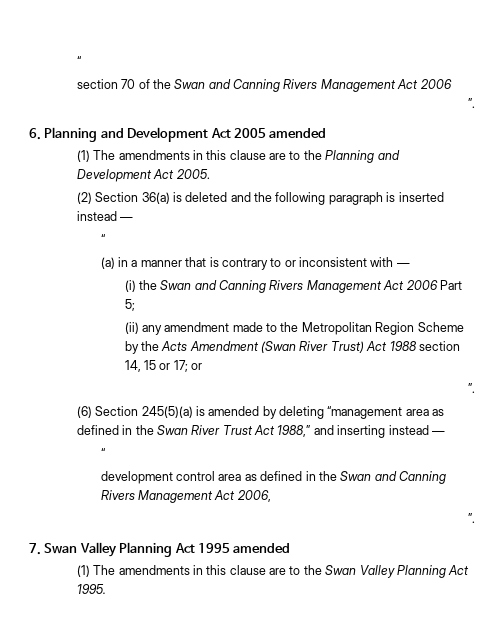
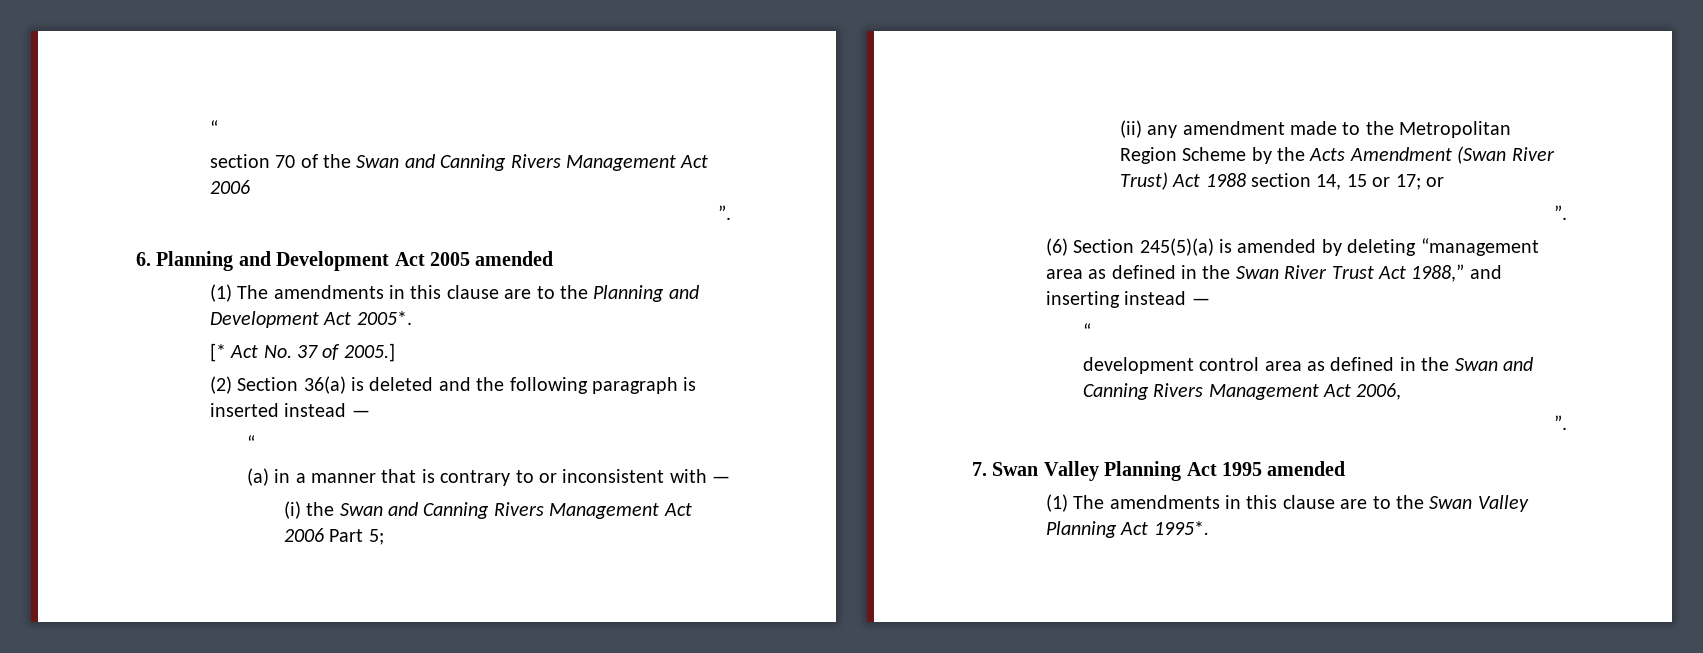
[175,169,210,179] 2005. -> [356,311,412,325] [209,343,395,362] 2005*. // [* Act No. 37 of 2005.]
[76,584,106,594] 1995. -> [1153,521,1209,535] 1995*.

